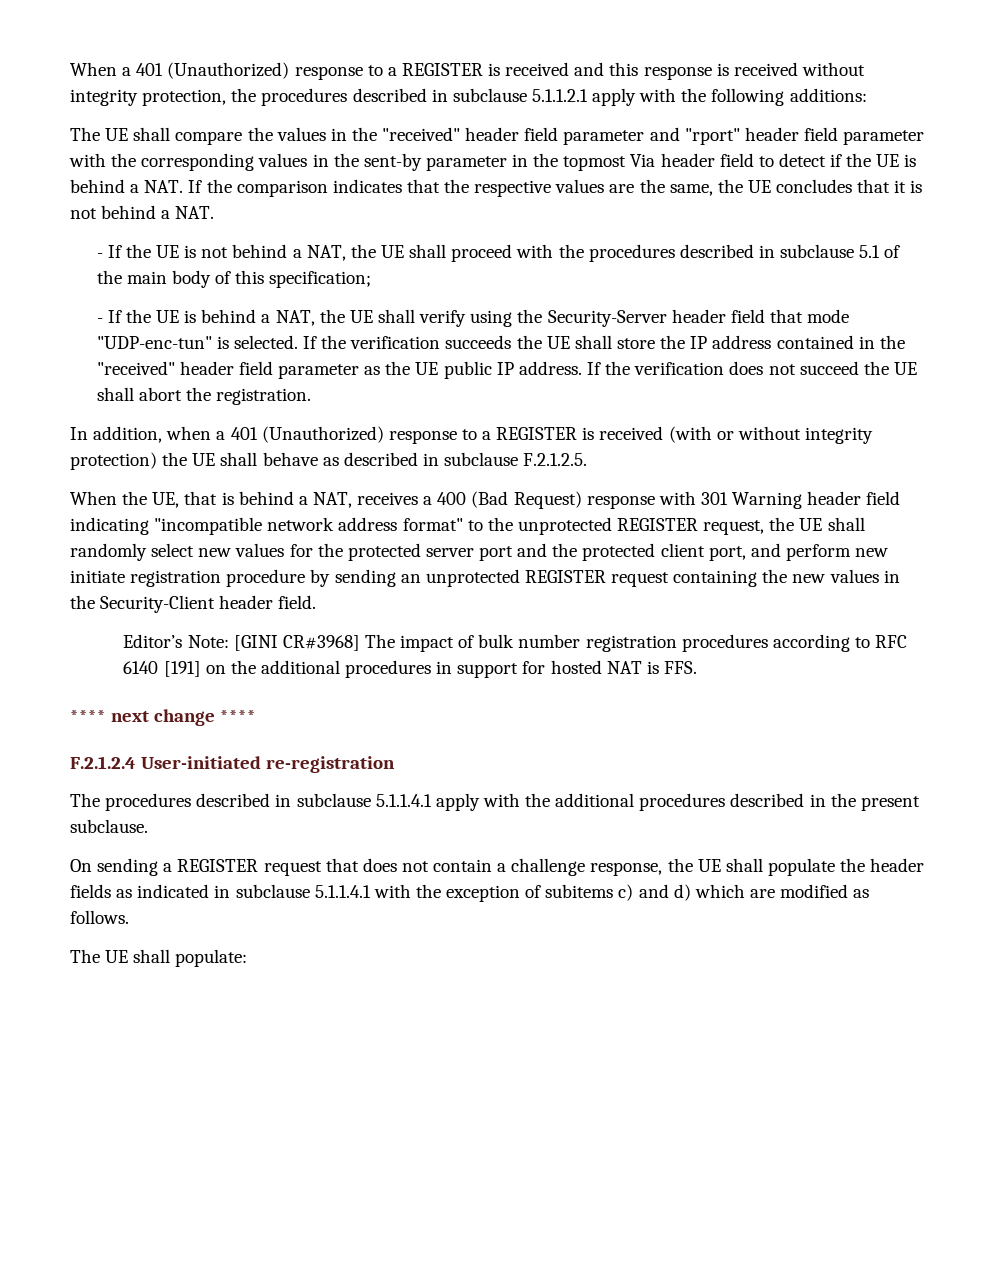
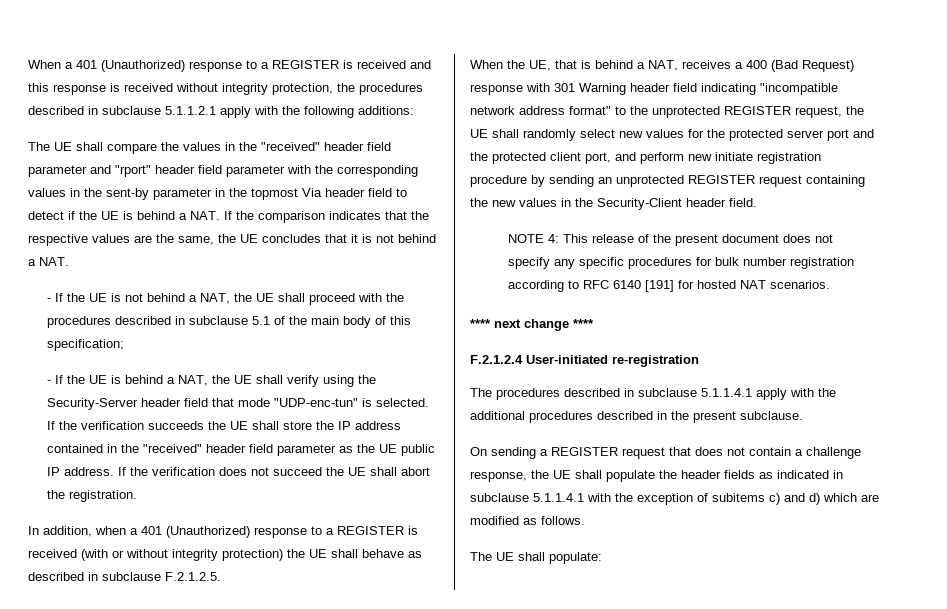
[123,634,475,652] Editor’s Note: [GINI CR#3968] The impact of -> [508,234,834,246] [508,257,713,269] NOTE 4: This release of the present document does not specify any specific procedures for
[681,634,768,652] procedures -> (855, 263) none
[205,660,519,678] on the additional procedures in support -> (675, 286) none
[646,661,697,674] is FFS. -> [770,280,831,289] scenarios.

